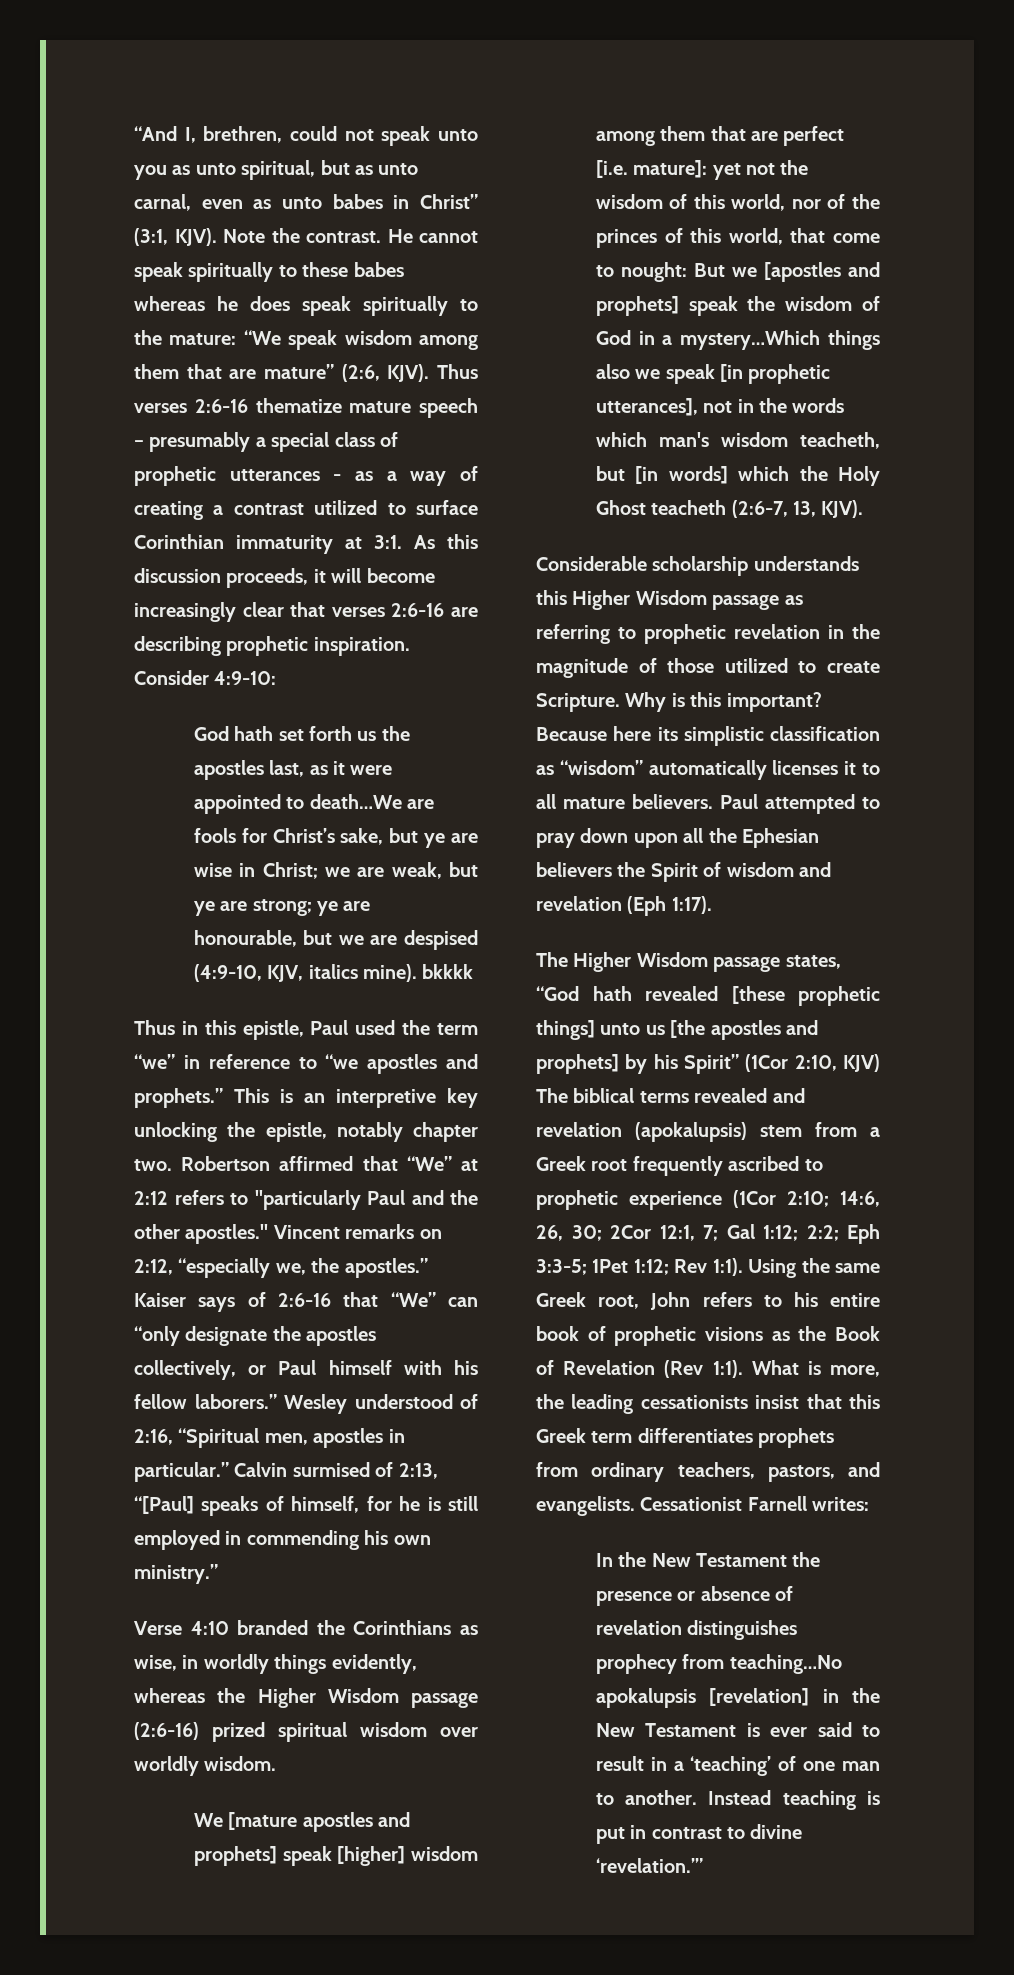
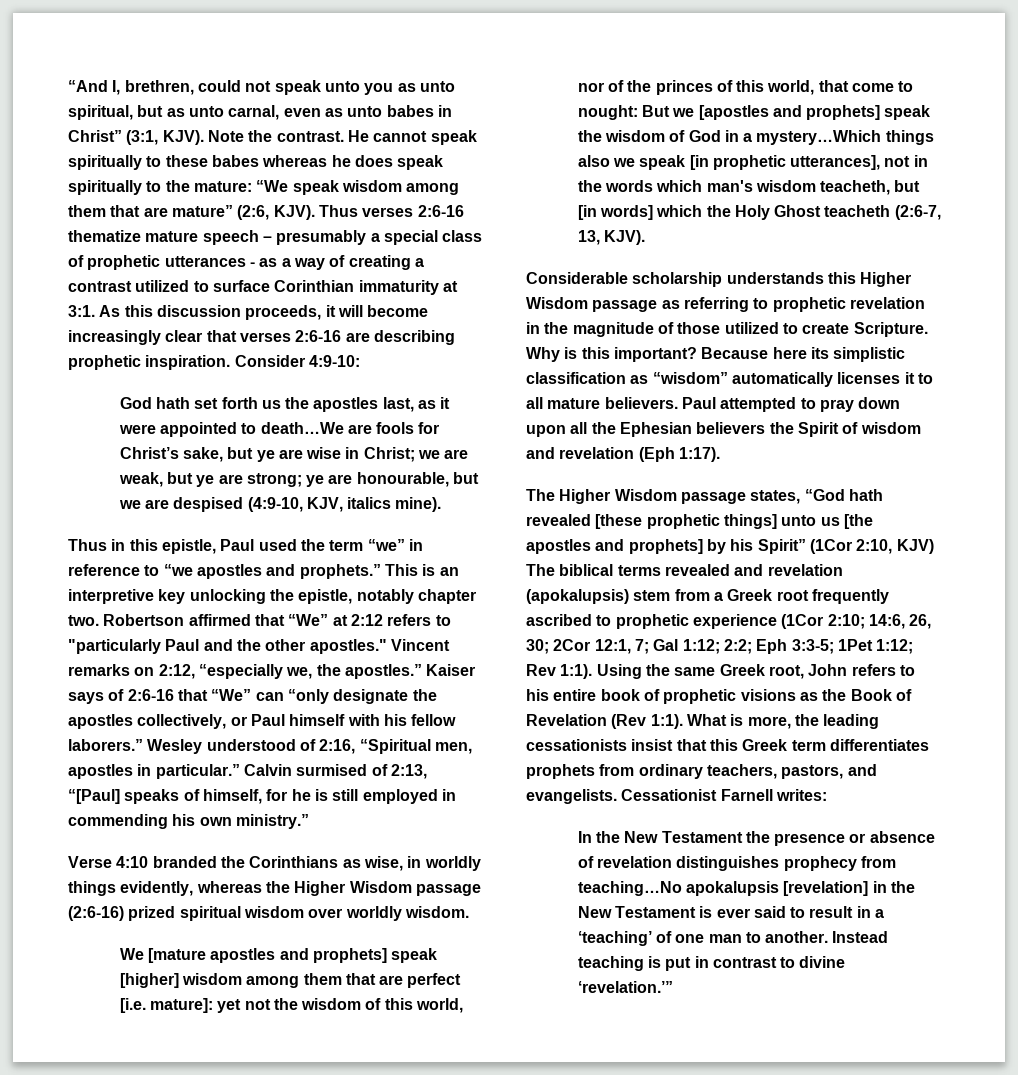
[422,964,474,979] bkkkk -> (442, 504) none

